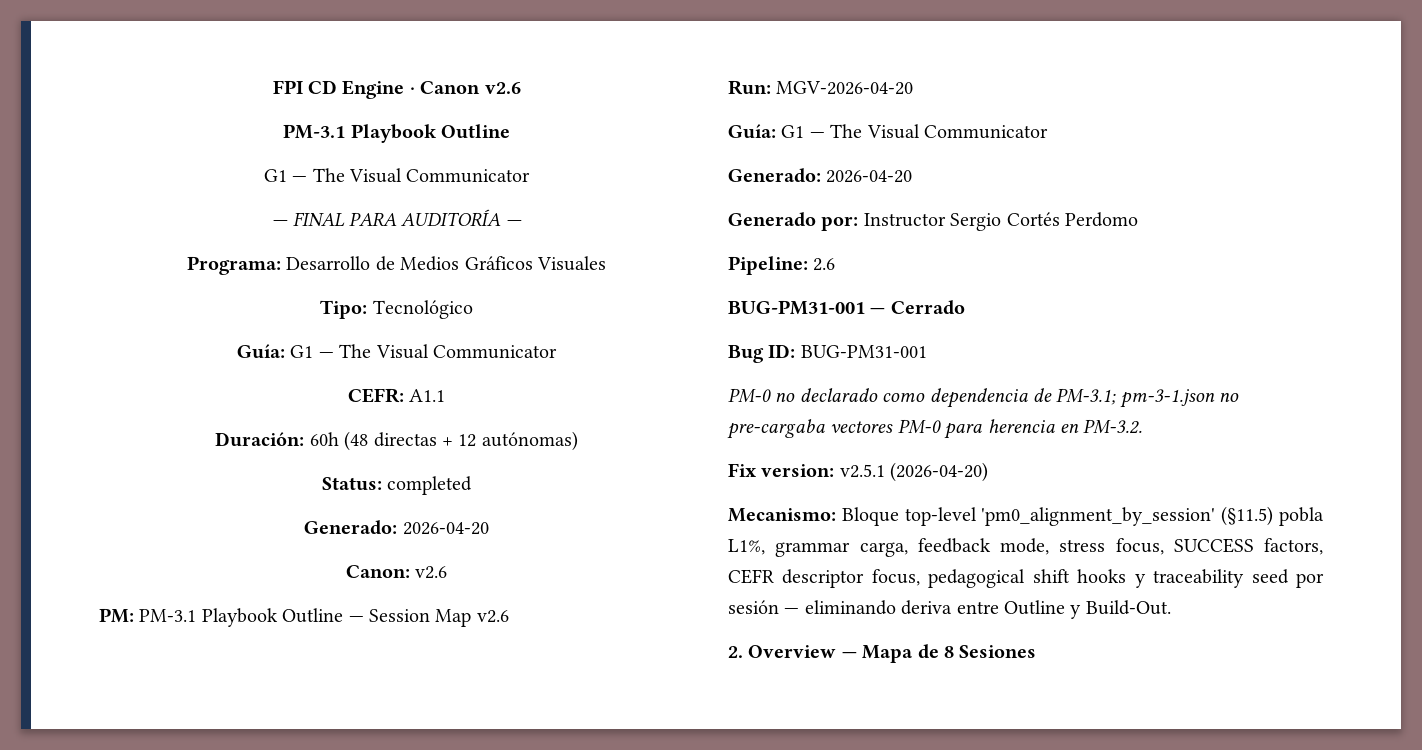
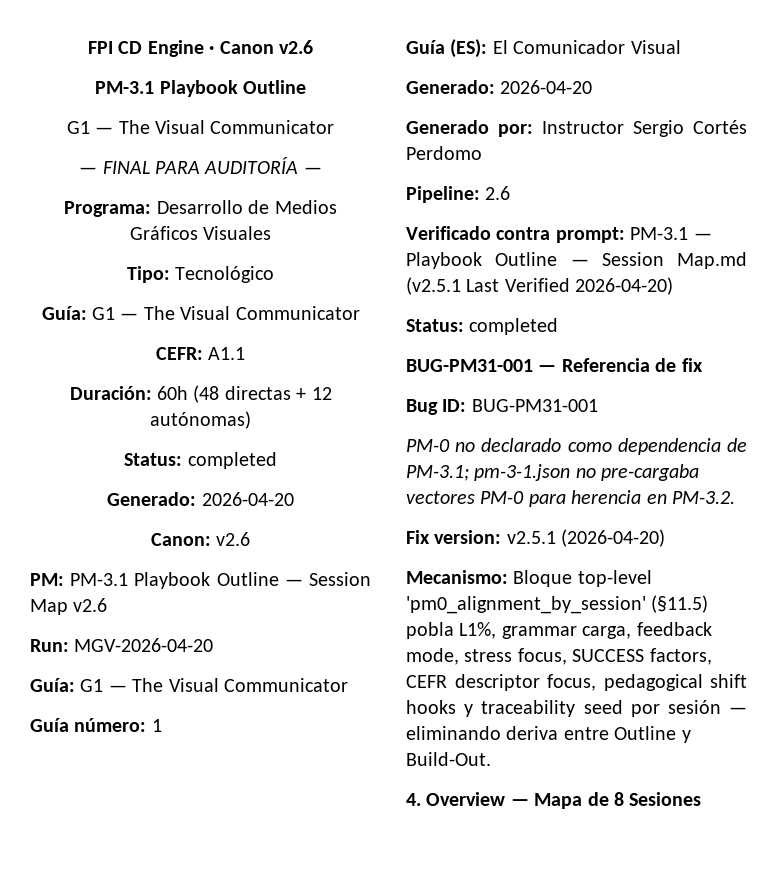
(1048, 132) none -> [30,718,162,732] [406,39,681,58] // Guía número: 1 // Guía (ES): El Comunicador Visual
(836, 264) none -> [406,226,712,243] [406,252,747,269] [406,277,674,295] [406,318,559,335] // Verificado contra prompt: PM-3.1 — Playbook Outline — Session Map.md (v2.5.1 Last Verified 2026-04-20) // Status: completed
[890,300,965,315] Cerrado -> [561,358,703,372] Referencia de fix
[728,646,743,658] 2. -> [406,793,421,806] 4.

